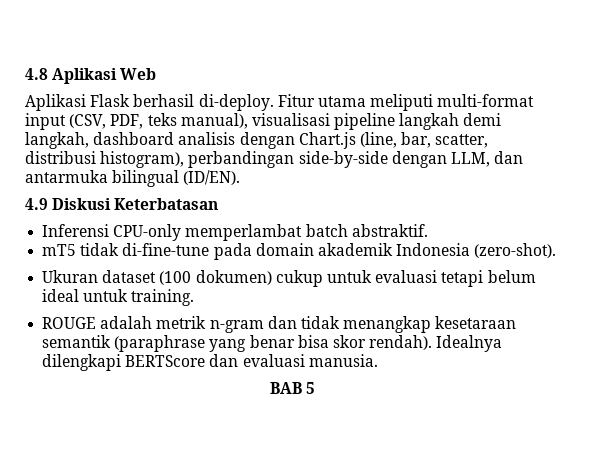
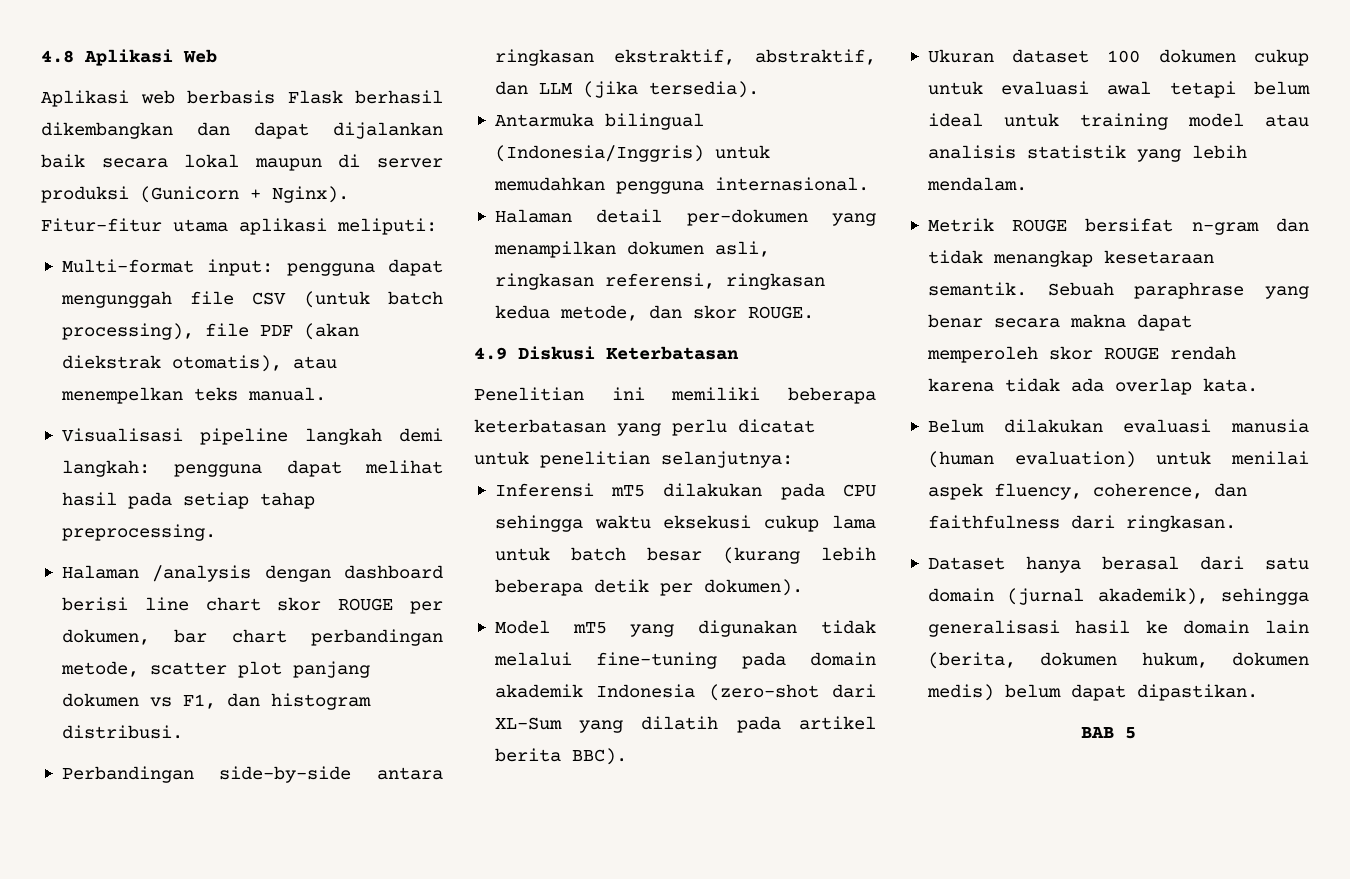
[90,94,535,111] [25,113,502,130] [25,132,489,149] [25,151,524,168] [25,170,241,187] [25,198,219,210] [42,224,428,241] [42,243,557,260] Flask berhasil di-deploy. Fitur utama meliputi multi-format input (CSV, PDF, teks manual), visualisasi pipeline langkah demi langkah, dashboard analisis dengan Chart.js (line, bar, scatter, distribusi histogram), perbandingan side-by-side dengan LLM, dan antarmuka bilingual (ID/EN). // 4.9 Diskusi Keterbatasan // Inferensi CPU-only memperlambat batch abstraktif. // mT5 tidak di-fine-tune pada domain akademik Indonesia (zero-shot). -> [140,90,443,104] [41,122,443,139] [41,154,443,171] [41,186,349,203] [41,218,437,235] [61,259,443,276] [60,291,443,308] [61,323,359,340] [61,355,337,372] [60,387,326,404] [61,428,444,445] [61,460,443,477] [61,492,315,509] [61,524,216,541] [61,565,443,582] [61,597,443,614] [61,629,443,646] [60,661,370,678] [61,693,371,710] [61,725,183,739] [61,766,444,783] [494,49,876,66] [494,81,759,98] [494,113,704,130] [494,145,770,162] [493,177,869,194] [494,209,876,226] [493,241,770,258] [494,273,825,290] [494,305,814,321] [474,346,739,360] [474,387,876,404] [474,419,815,436] [474,451,793,468] [494,483,876,500] [494,515,876,532] [494,547,876,564] [494,579,803,596] [494,620,876,637] [493,652,876,669] [494,684,876,701] [494,716,876,733] [494,748,627,765] web berbasis Flask berhasil dikembangkan dan dapat dijalankan baik secara lokal maupun di server produksi (Gunicorn + Nginx). Fitur-fitur utama aplikasi meliputi: // Multi-format input: pengguna dapat mengunggah file CSV (untuk batch processing), file PDF (akan diekstrak otomatis), atau menempelkan teks manual. // Visualisasi pipeline langkah demi langkah: pengguna dapat melihat hasil pada setiap tahap preprocessing. // Halaman /analysis dengan dashboard berisi line chart skor ROUGE per dokumen, bar chart perbandingan metode, scatter plot panjang dokumen vs F1, dan histogram distribusi. // Perbandingan side-by-side antara ringkasan ekstraktif, abstraktif, dan LLM (jika tersedia). // Antarmuka bilingual (Indonesia/Inggris) untuk memudahkan pengguna internasional. // Halaman detail per-dokumen yang menampilkan dokumen asli, ringkasan referensi, ringkasan kedua metode, dan skor ROUGE. // 4.9 Diskusi Keterbatasan // Penelitian ini memiliki beberapa keterbatasan yang perlu dicatat untuk penelitian selanjutnya: // Inferensi mT5 dilakukan pada CPU sehingga waktu eksekusi cukup lama untuk batch besar (kurang lebih beberapa detik per dokumen). // Model mT5 yang digunakan tidak melalui fine-tuning pada domain akademik Indonesia (zero-shot dari XL-Sum yang dilatih pada artikel berita BBC).
[159,270,272,285] (100 dokumen) -> [1107,49,1236,63] 100 dokumen
(438, 276) none -> [1107,81,1152,95] awal
[131,289,195,306] [42,316,207,329] training. // ROUGE adalah metrik -> [1079,113,1309,130] [927,145,1247,162] [926,177,1027,191] [927,218,1174,232] training model atau analisis statistik yang lebih mendalam. // Metrik ROUGE bersifat
[42,335,503,352] [42,354,378,371] semantik (paraphrase yang benar bisa skor rendah). Idealnya dilengkapi BERTScore dan evaluasi manusia. -> [927,282,1309,299] [927,314,1192,331] [926,346,1236,363] [927,378,1258,395] [927,419,1309,433] [927,451,1309,468] [927,483,1247,500] [927,515,1236,532] [927,556,1309,573] [927,588,1309,605] [927,620,1309,637] [927,652,1309,669] [926,684,1258,701] semantik. Sebuah paraphrase yang benar secara makna dapat memperoleh skor ROUGE rendah karena tidak ada overlap kata. // Belum dilakukan evaluasi manusia (human evaluation) untuk menilai aspek fluency, coherence, dan faithfulness dari ringkasan. // Dataset hanya berasal dari satu domain (jurnal akademik), sehingga generalisasi hasil ke domain lain (berita, dokumen hukum, dokumen medis) belum dapat dipastikan.

